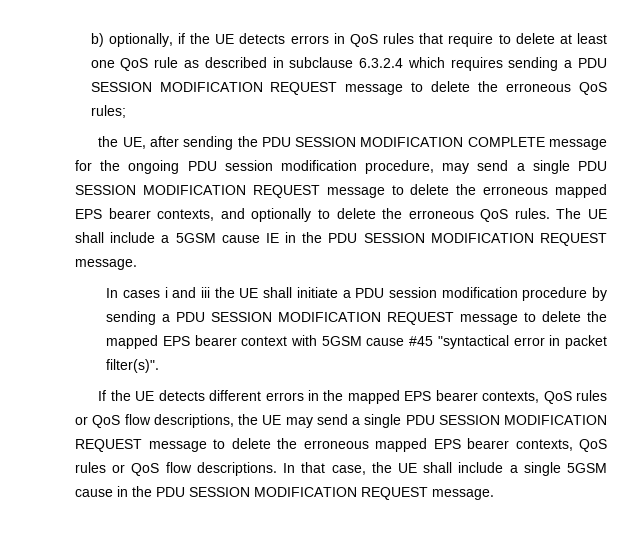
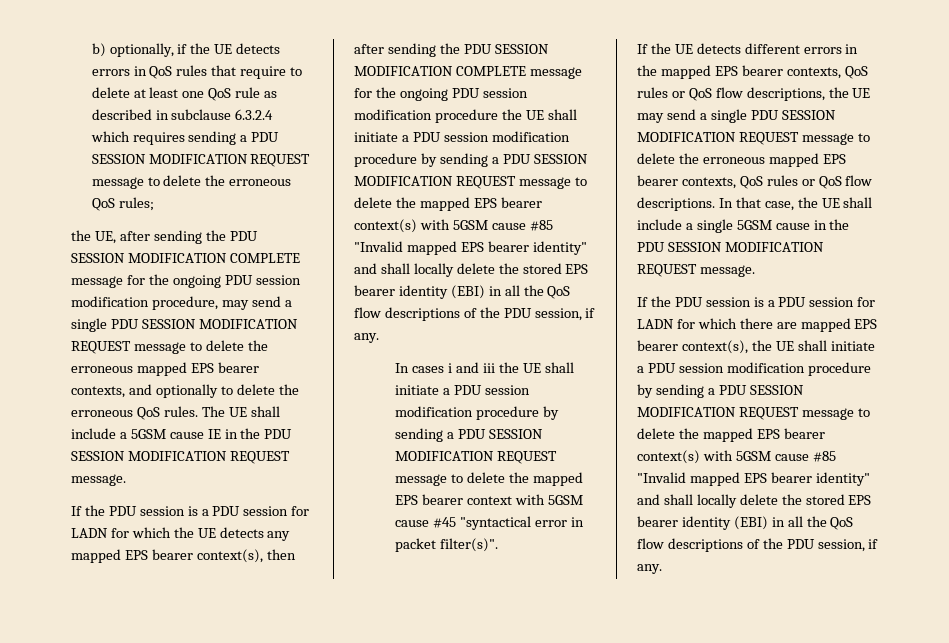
(137, 264) none -> [71,505,310,516] [71,527,291,541] [71,549,296,563] [354,43,549,57] [354,66,582,79] [354,87,528,101] [354,109,577,123] [354,131,570,142] [354,153,588,167] [354,176,587,189] [354,197,542,211] [354,219,553,233] [354,241,587,255] [354,263,589,277] [354,285,571,299] [354,307,596,321] [354,333,379,343] // If the PDU session is a PDU session for LADN for which the UE detects any mapped EPS bearer context(s), then after sending the PDU SESSION MODIFICATION COMPLETE message for the ongoing PDU session modification procedure the UE shall initiate a PDU session modification procedure by sending a PDU SESSION MODIFICATION REQUEST message to delete the mapped EPS bearer context(s) with 5GSM cause #85 "Invalid mapped EPS bearer identity" and shall locally delete the stored EPS bearer identity (EBI) in all the QoS flow descriptions of the PDU session, if any.
(494, 494) none -> [637,296,876,307] [637,318,878,332] [637,340,875,354] [637,362,871,376] [637,384,804,398] [637,407,870,420] [637,428,825,442] [637,450,836,464] [637,472,870,486] [637,494,872,508] [637,516,854,530] [637,538,879,552] [637,564,662,574] // If the PDU session is a PDU session for LADN for which there are mapped EPS bearer context(s), the UE shall initiate a PDU session modification procedure by sending a PDU SESSION MODIFICATION REQUEST message to delete the mapped EPS bearer context(s) with 5GSM cause #85 "Invalid mapped EPS bearer identity" and shall locally delete the stored EPS bearer identity (EBI) in all the QoS flow descriptions of the PDU session, if any.

